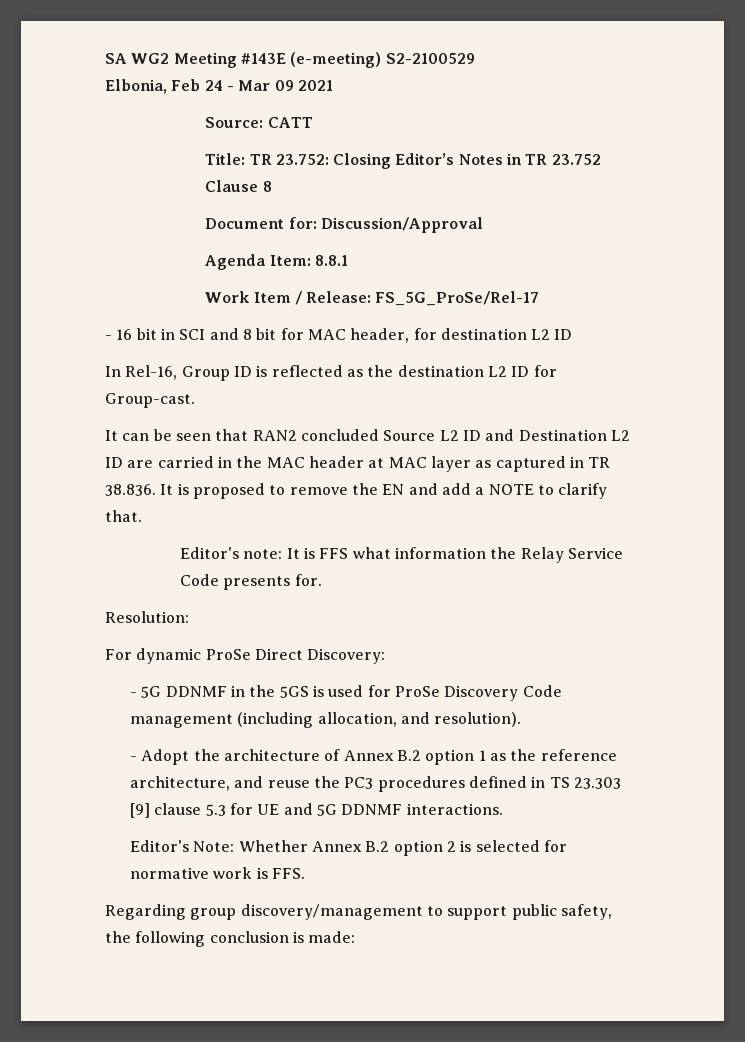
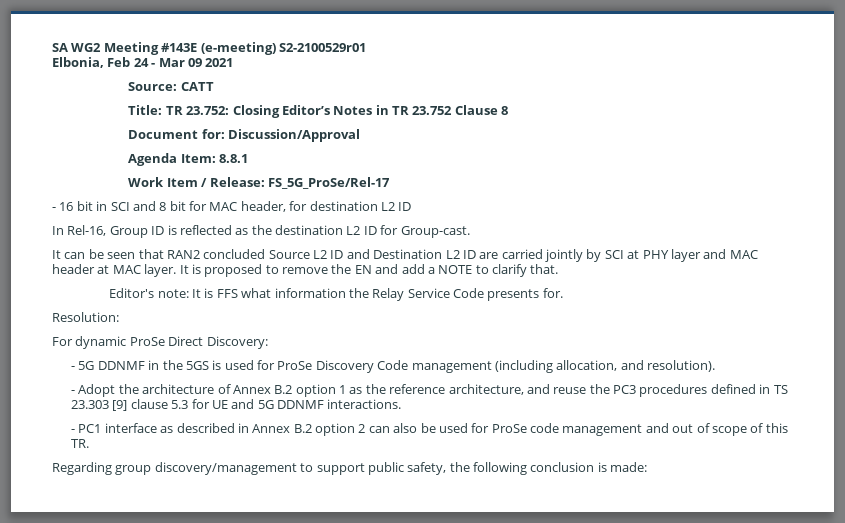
[385,53,475,64] S2-2100529 -> [278,43,366,52] S2-2100529r01
[217,456,611,472] [105,484,156,496] in the MAC header at MAC layer as captured in TR 38.836. -> [545,249,758,262] [52,264,177,277] jointly by SCI at PHY layer and MAC header at MAC layer.
[130,840,567,856] [130,867,306,879] Editor's Note: Whether Annex B.2 option 2 is selected for normative work is FFS. -> [71,423,788,436] [71,439,90,448] - PC1 interface as described in Annex B.2 option 2 can also be used for ProSe code management and out of scope of this TR.

